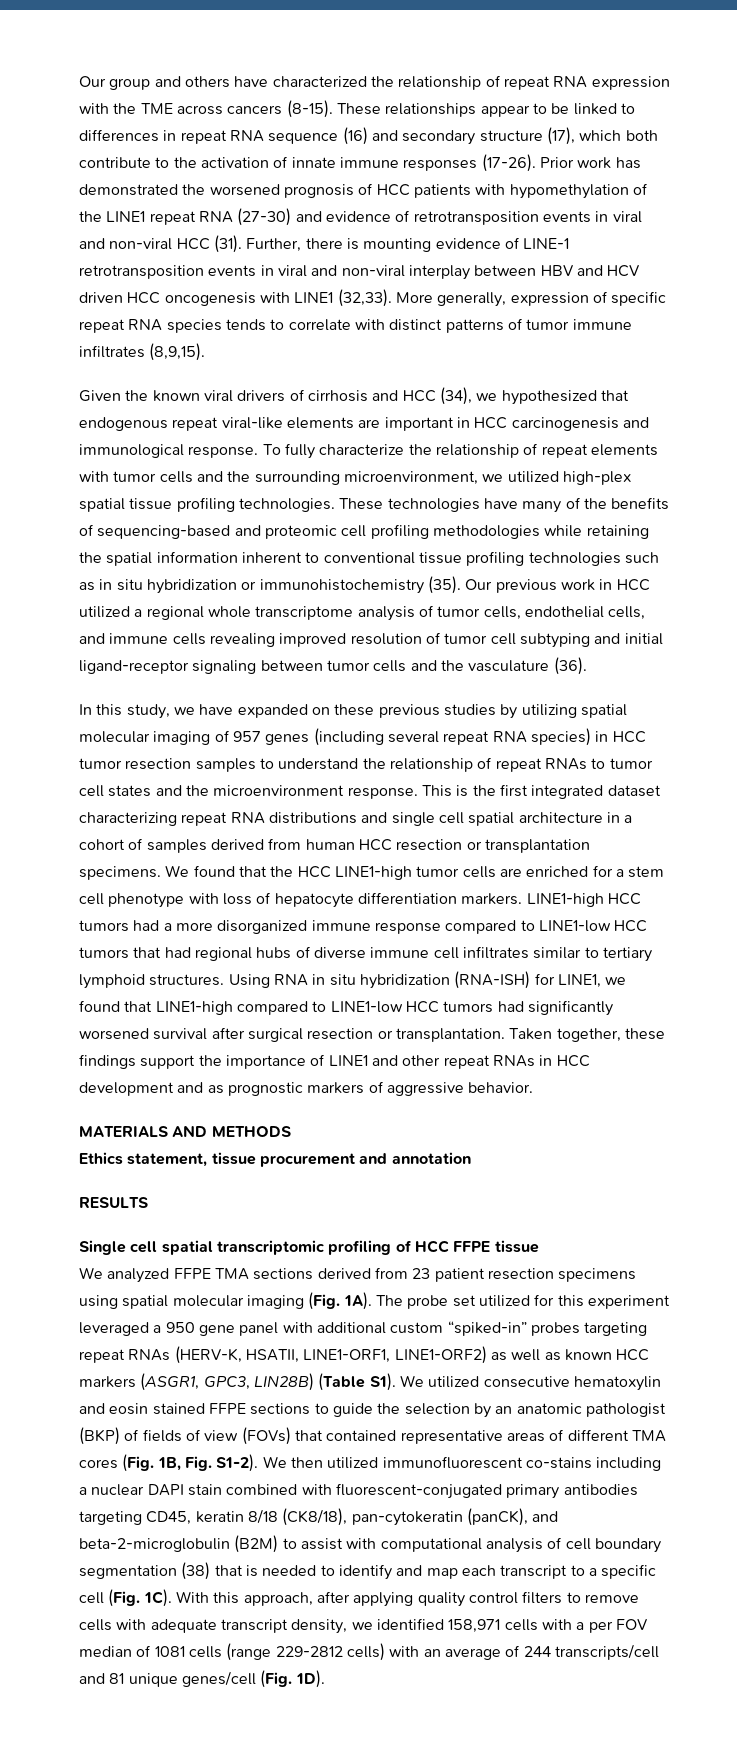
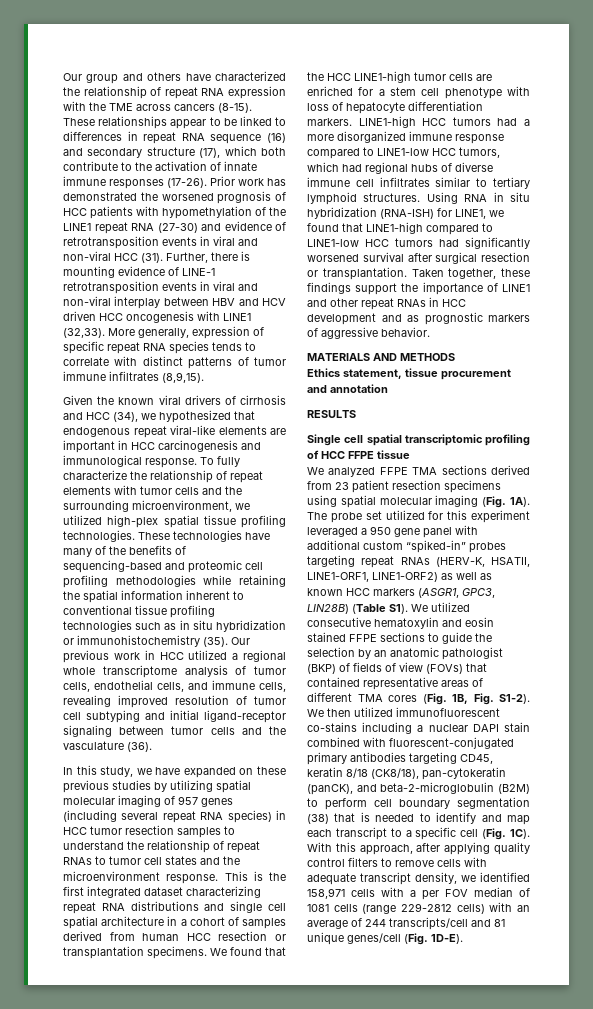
[172,633,206,645] cells -> [259,682,286,692] cells,
[79,947,162,959] tumors that -> [459,147,500,158] [307,162,339,172] tumors, which
[300,1537,563,1553] assist with computational analysis of -> [325,798,367,810] perform
[295,1670,325,1688] 1D). -> [431,934,463,944] 1D-E).

